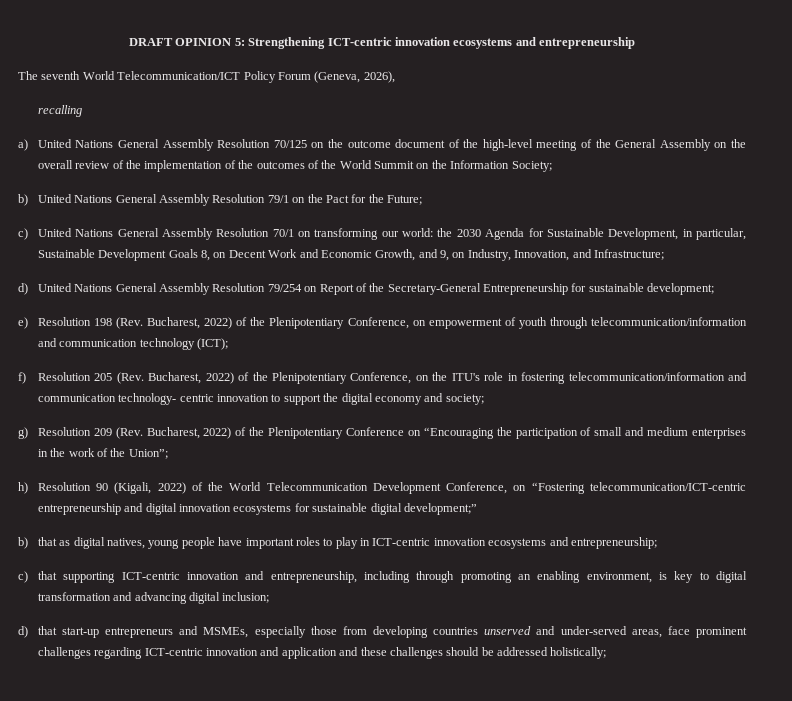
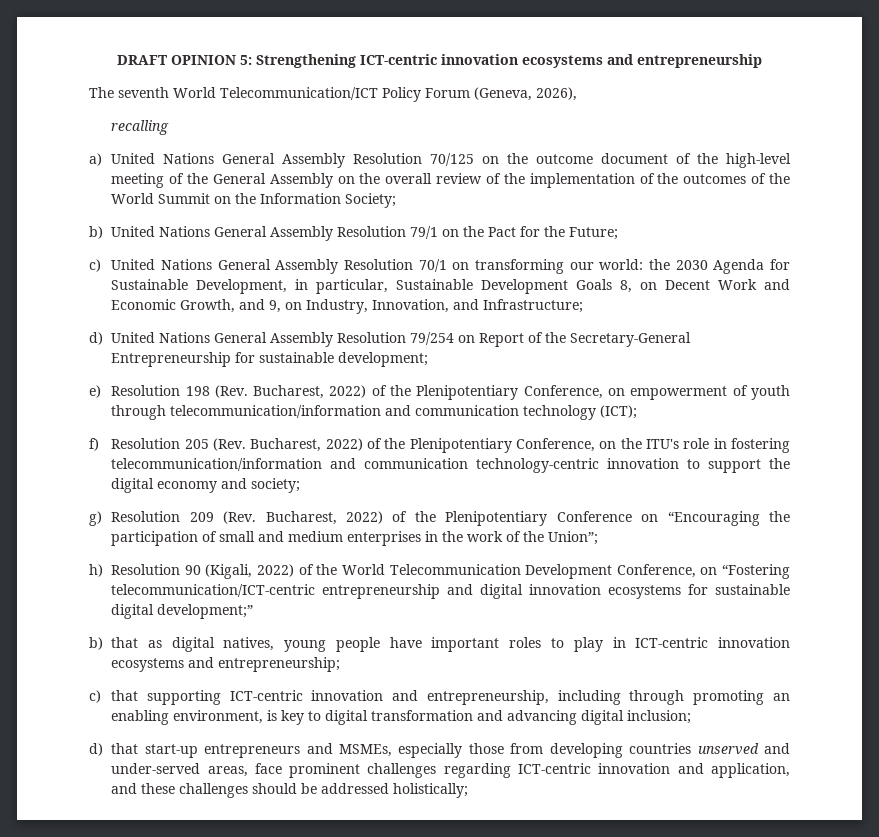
[118,393,214,405] technology- centric -> [476,458,600,473] technology-centric
[281,647,337,659] application -> [710,763,790,778] application,

